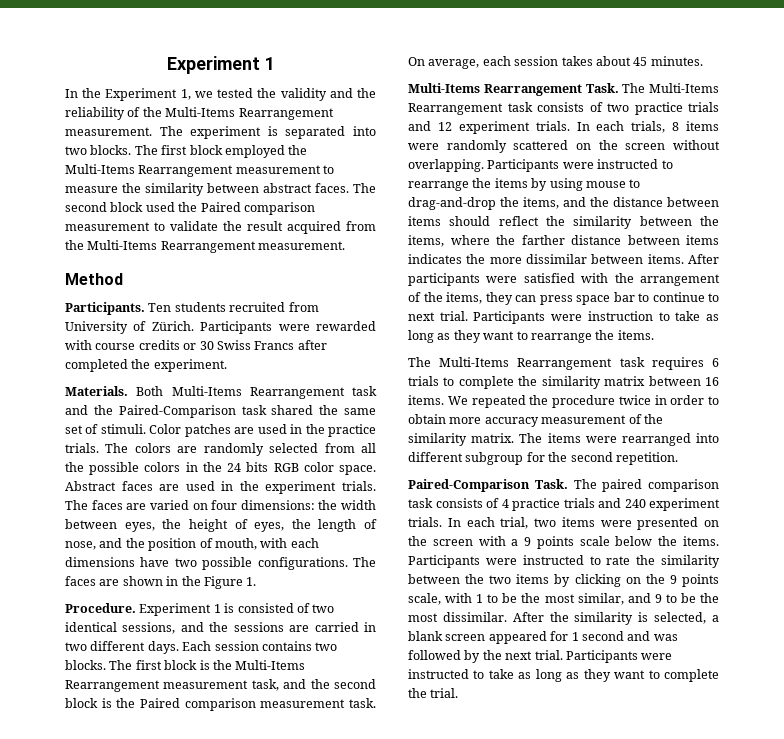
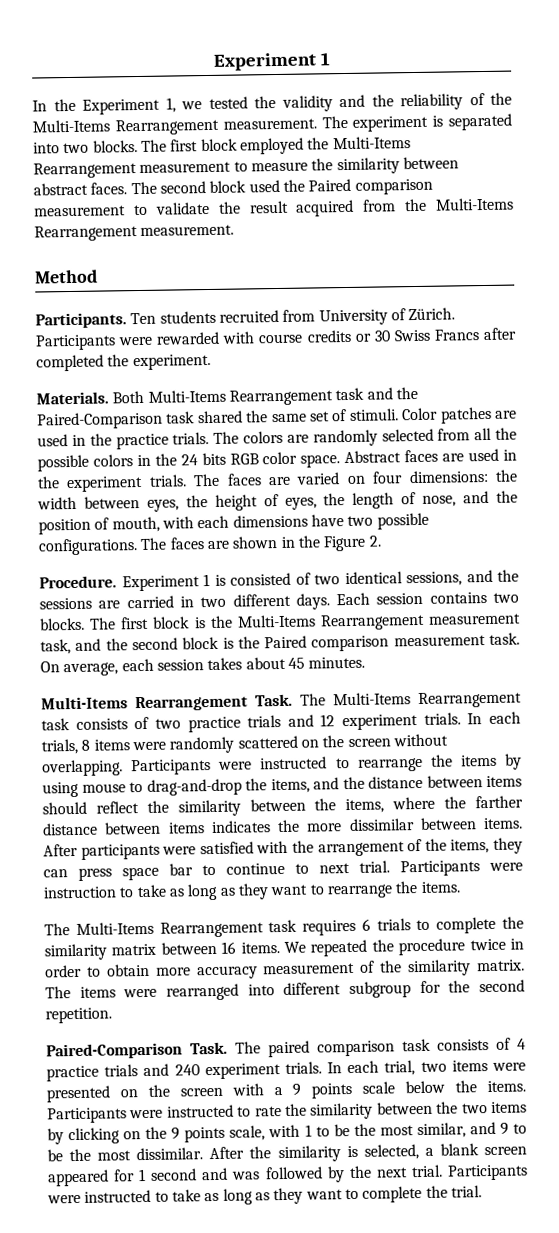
[246,577,257,586] 1. -> [368,535,381,547] 2.

